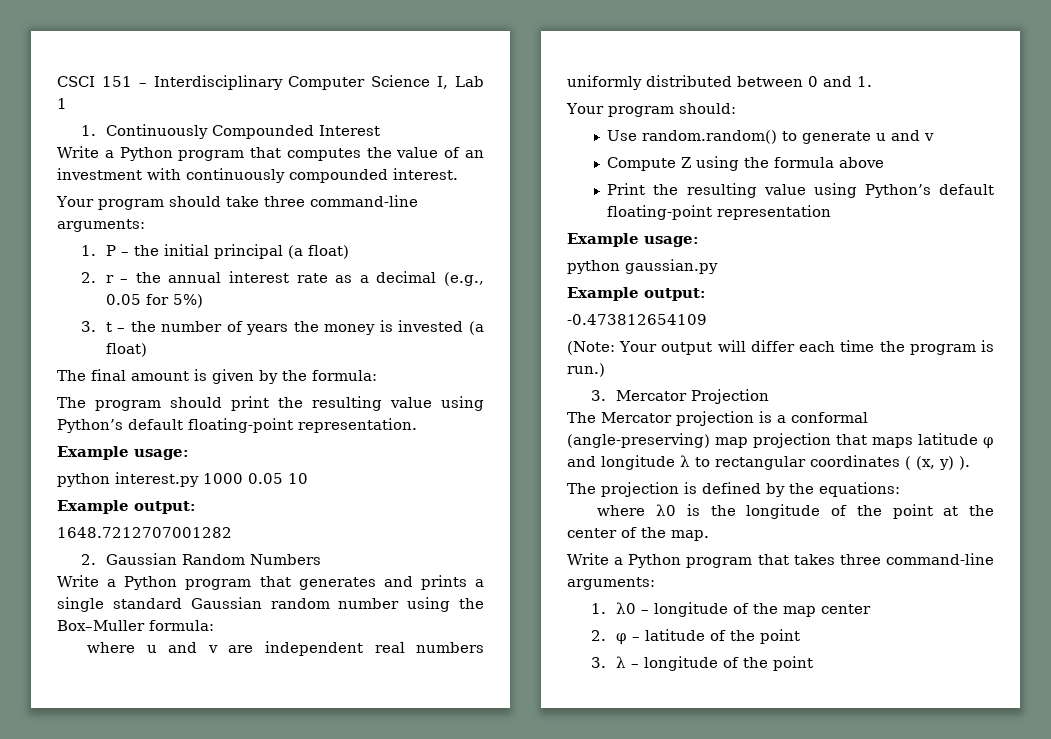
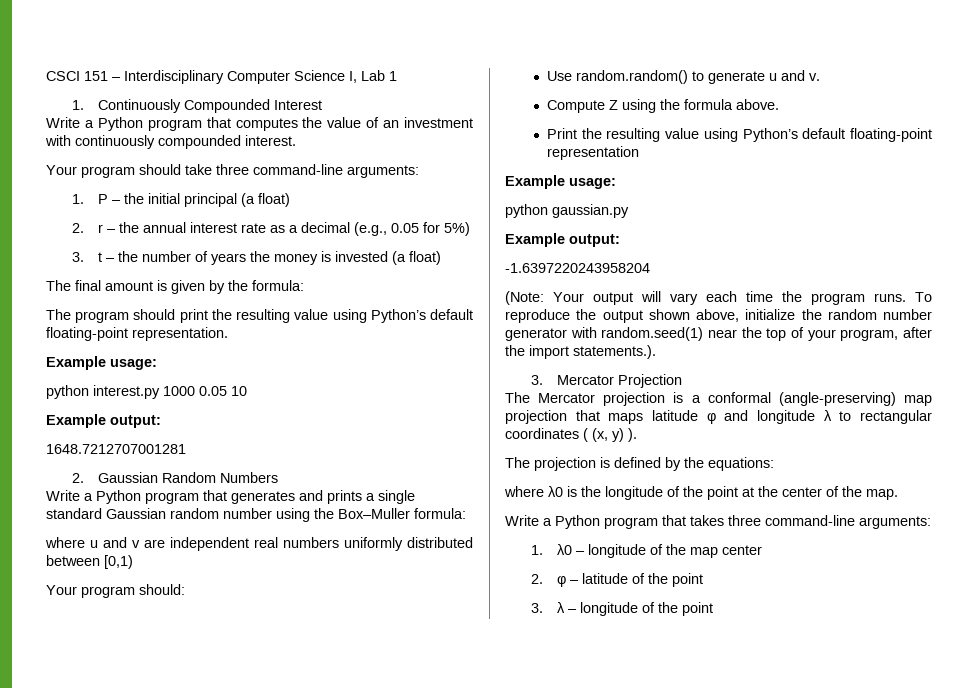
[57,527,232,538] 1648.7212707001282 -> [46,444,186,454] 1648.7212707001281
[808,76,872,87] 0 and 1. -> [104,555,133,569] [0,1)
[924,133,935,141] v -> [809,73,821,81] v.
[839,157,885,168] above -> [736,99,780,110] above.
[567,314,707,325] -0.473812654109 -> [505,263,650,273] -1.6397220243958204
[750,340,795,352] differ -> [670,293,698,305] vary
[981,340,994,352] [567,363,605,377] is run.) -> [874,292,932,302] [505,309,932,323] [505,327,932,341] [505,345,656,359] runs. To reproduce the output shown above, initialize the random number generator with random.seed(1) near the top of your program, after the import statements.).

